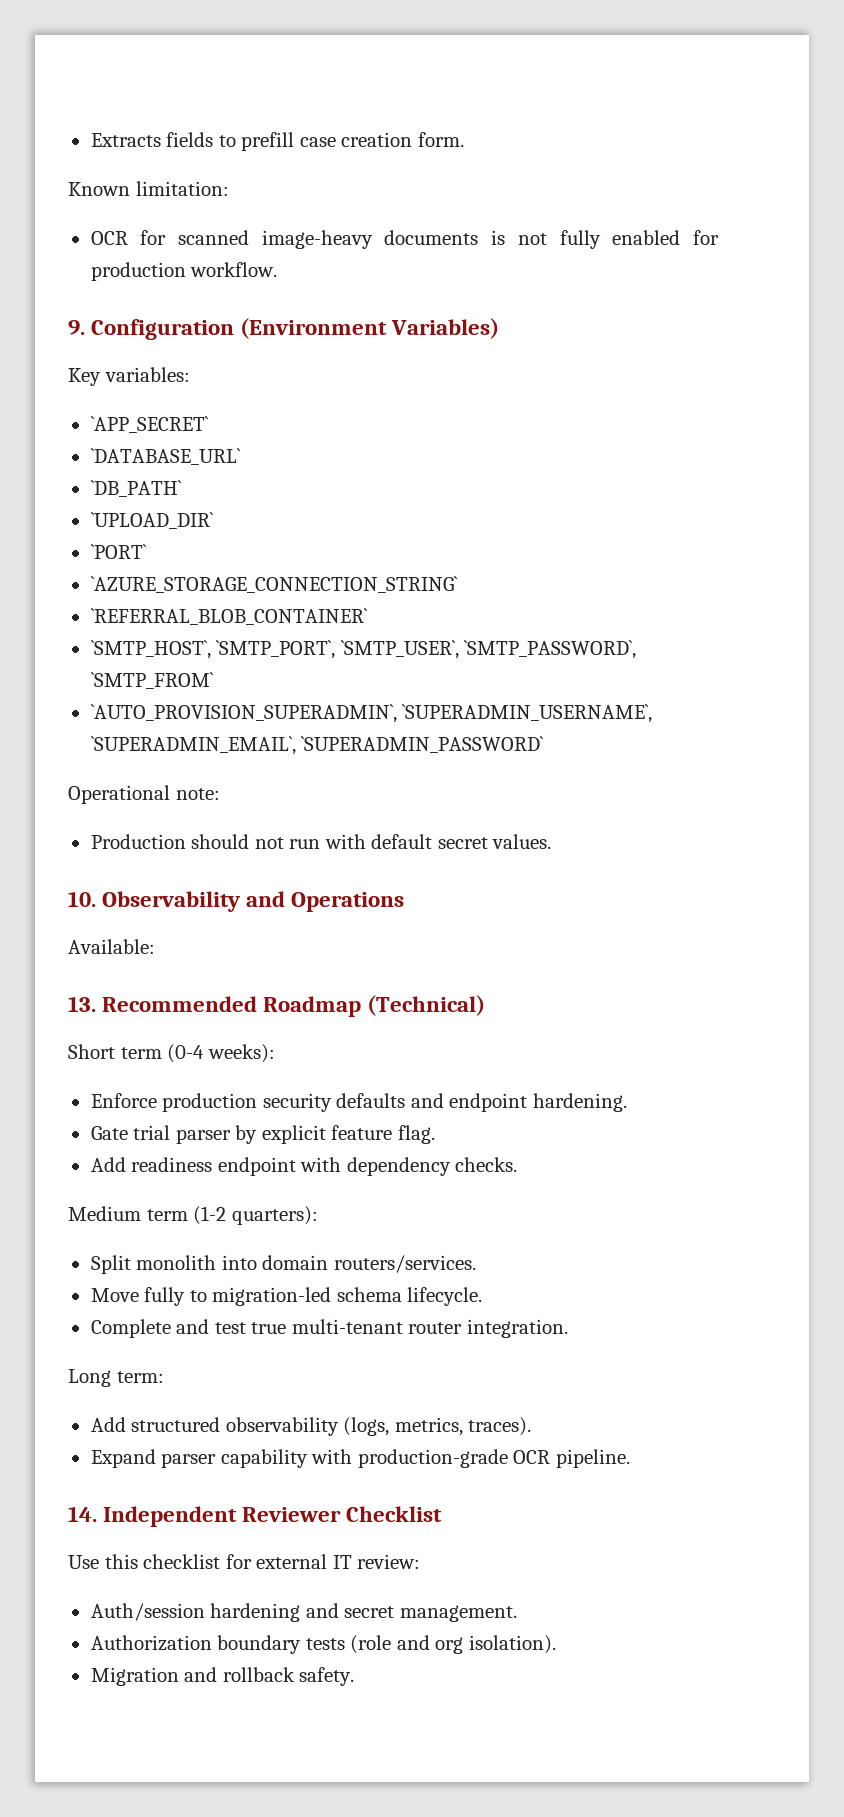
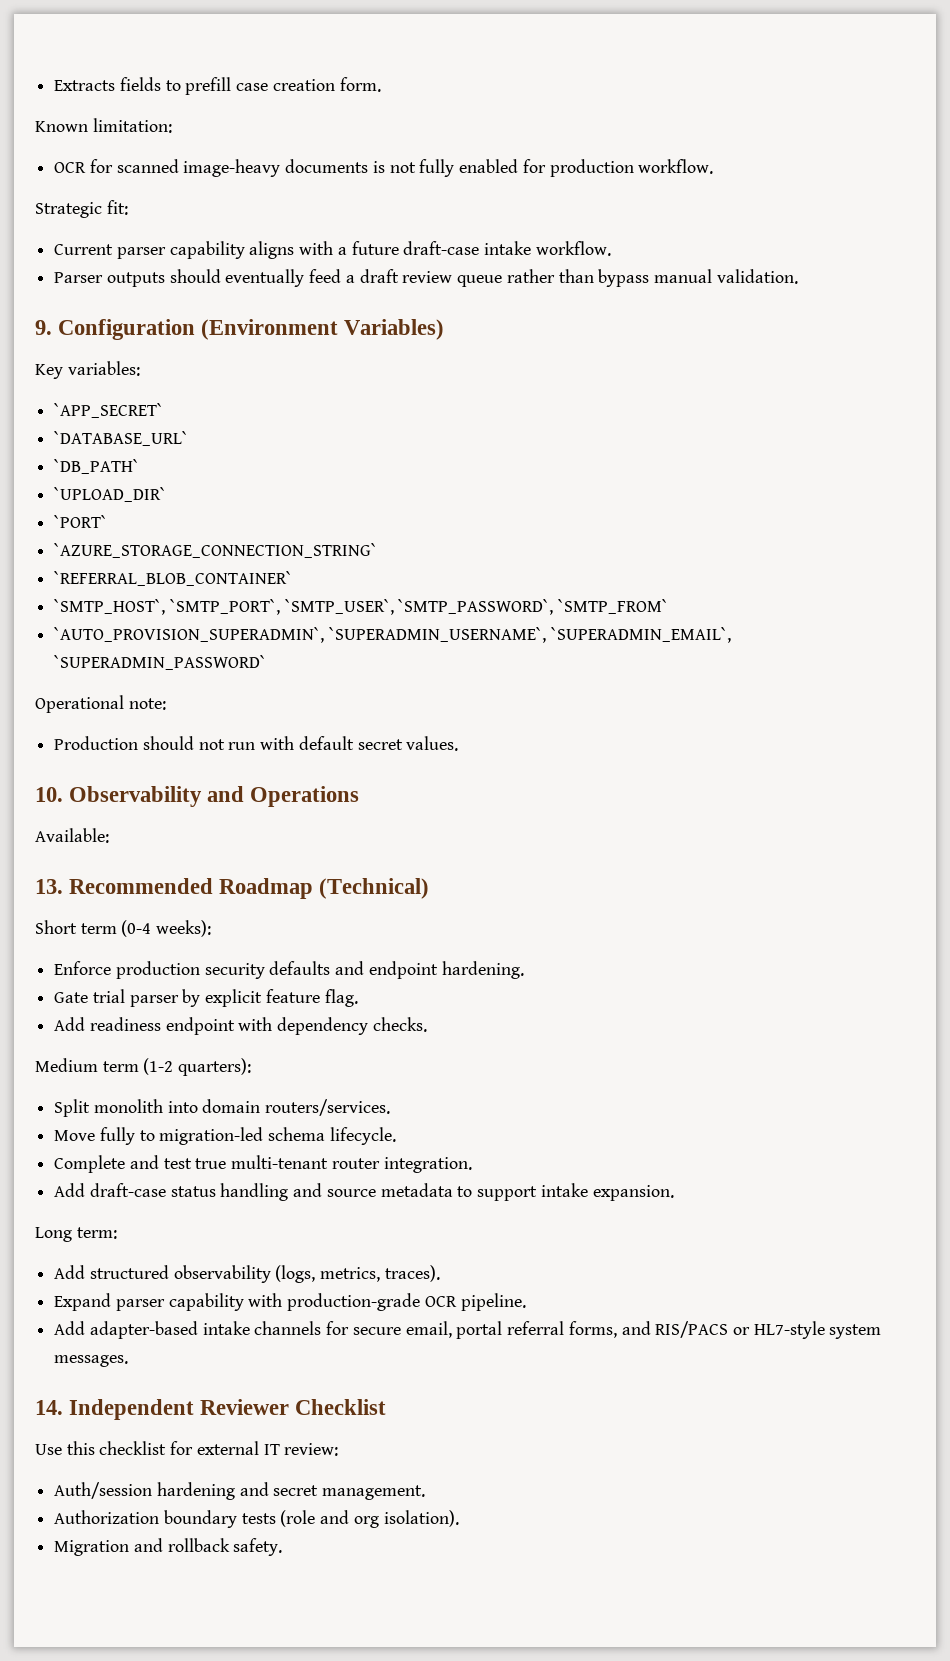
(278, 269) none -> [35,200,128,218] [54,241,611,259] [54,269,798,287] // Strategic fit: // Current parser capability aligns with a future draft-case intake workflow. // Parser outputs should eventually feed a draft review queue rather than bypass manual validation.
(568, 1328) none -> [54,1183,674,1201] // Add draft-case status handling and source metadata to support intake expansion.
(630, 1458) none -> [54,1321,882,1339] [54,1355,129,1367] // Add adapter-based intake channels for secure email, portal referral forms, and RIS/PACS or HL7-style system messages.

